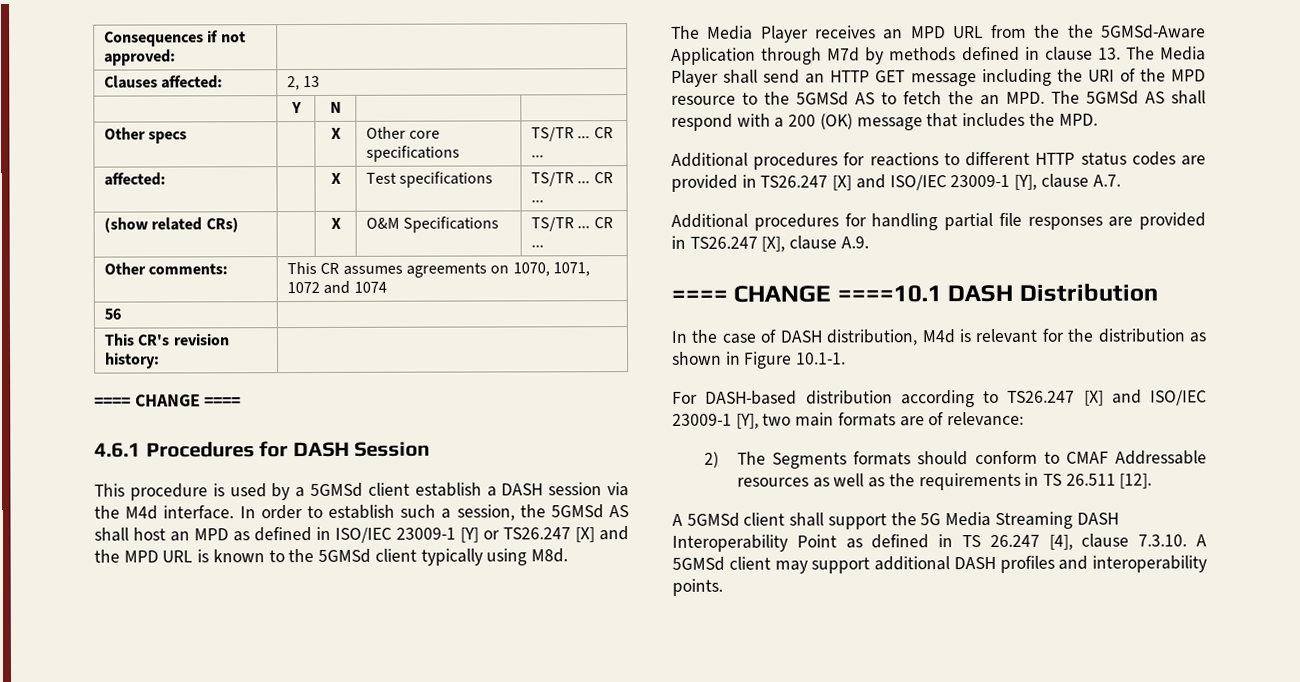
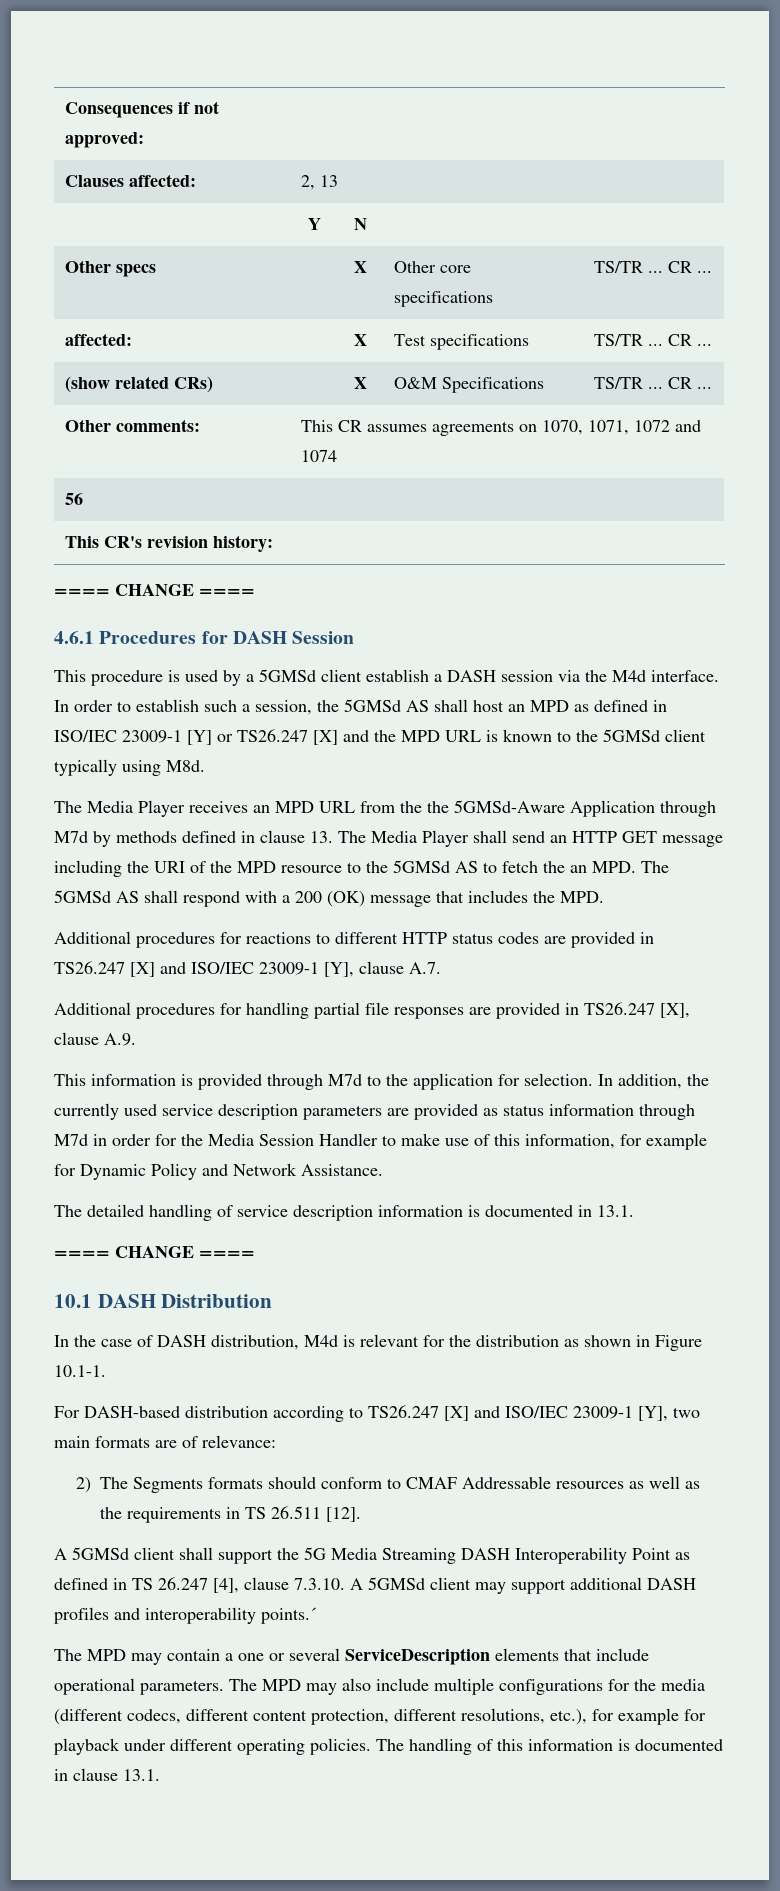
[671,285,942,303] // ==== CHANGE ====10.1 -> [54,1073,709,1090] [54,1103,695,1120] [54,1133,707,1150] [54,1163,383,1180] [54,1204,634,1221] [54,1246,255,1258] [54,1294,92,1308] // This information is provided through M7d to the application for selection. In addition, the currently used service description parameters are provided as status information through M7d in order for the Media Session Handler to make use of this information, for example for Dynamic Policy and Network Assistance. // The detailed handling of service description information is documented in 13.1. // ==== CHANGE ==== // 10.1
[672,578,723,596] points. -> [261,1607,316,1624] [54,1648,649,1665] [54,1678,705,1695] [54,1708,706,1725] [54,1738,723,1755] [54,1768,160,1781] points.´ // The MPD may contain a one or several ServiceDescription elements that include operational parameters. The MPD may also include multiple configurations for the media (different codecs, different content protection, different resolutions, etc.), for example for playback under different operating policies. The handling of this information is documented in clause 13.1.

